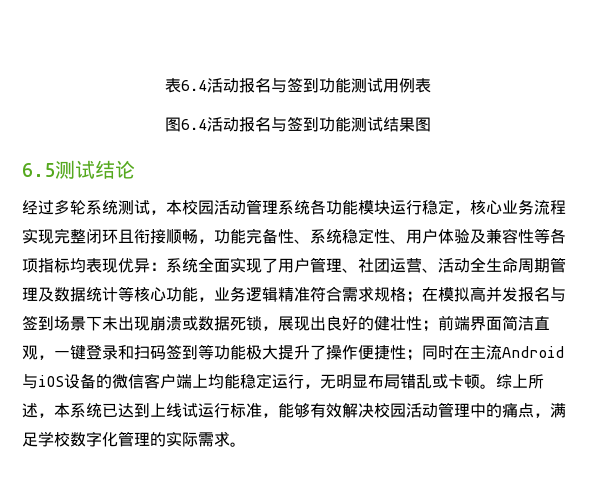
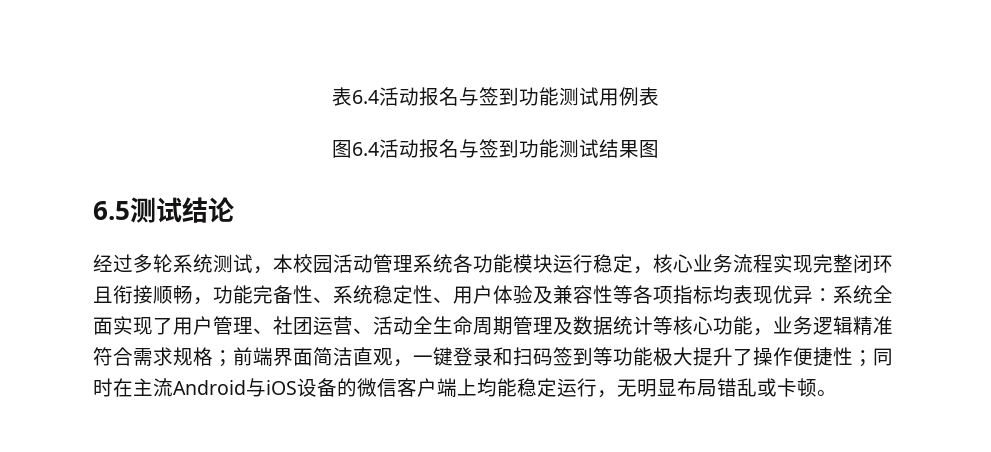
[422,286,566,302] [22,315,438,332] 在模拟高并发报名与签到场景下未出现崩溃或数据死锁，展现出良好的健壮性； -> (233, 358) none
[496,373,544,389] [22,402,566,418] [22,431,246,447] 综上所述，本系统已达到上线试运行标准，能够有效解决校园活动管理中的痛点，满足学校数字化管理的实际需求。 -> (837, 393) none

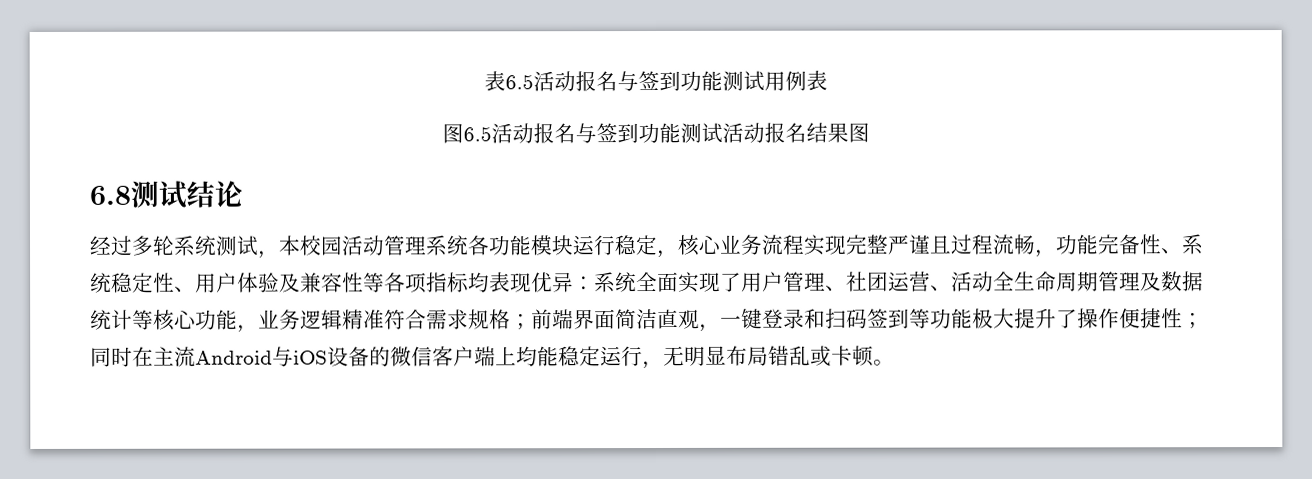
[332,87,379,106] 表6.4 -> [483,71,534,92] 表6.5
[352,139,599,158] 6.4活动报名与签到功能测试 -> [462,122,807,144] 6.5活动报名与签到功能测试活动报名
[93,201,130,220] 6.5 -> [89,185,131,205] 6.8
[853,254,893,274] [93,285,173,304] 闭环且衔接顺 -> [887,234,1015,255] 严谨且过程流

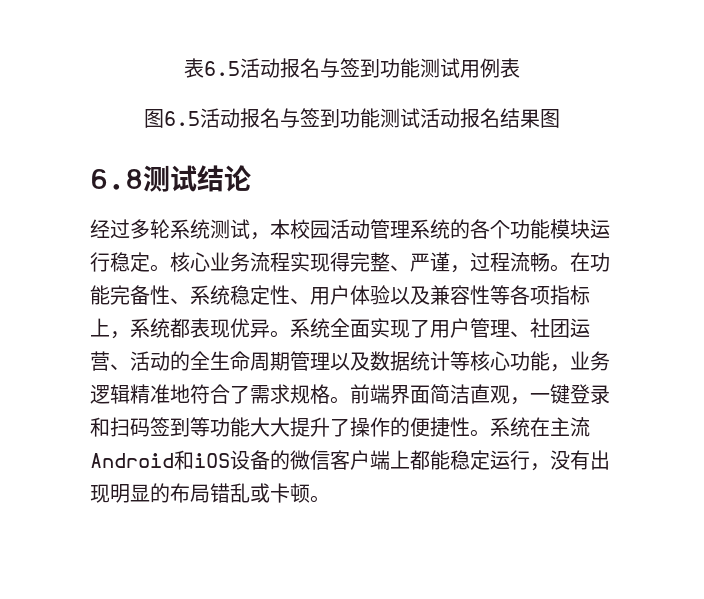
[467,235,490,256] 各 -> [450,219,510,239] 的各个
[657,249,679,258] ， -> [150,264,170,272] 。
[845,234,952,255] 完整严谨且 -> [330,252,470,273] 得完整、严谨，
[1035,249,1057,258] ， -> [550,252,590,272] 。在
(280, 282) none -> [390,287,410,305] 以
[468,272,490,293] 均 -> [90,318,190,339] 上，系统都
[573,276,595,291] ： -> [270,330,290,338] 。
(994, 281) none -> [170,351,190,371] 的
(1141, 281) none -> [330,353,350,371] 以
[384,309,427,330] 符合 -> [170,384,250,404] 地符合了
[510,313,532,330] ； -> [330,396,350,404] 。
[972,308,994,329] 极 -> [250,417,270,437] 大
[1119,308,1204,329] [90,346,133,367] 便捷性；同时 -> [390,417,530,437] 的便捷性。系统
[272,346,294,367] 与 -> [174,450,194,470] 和
[516,346,538,367] 均 -> [410,450,430,470] 都
[663,345,727,366] 无明显 -> [550,450,610,470] [90,483,170,503] 没有出现明显的

